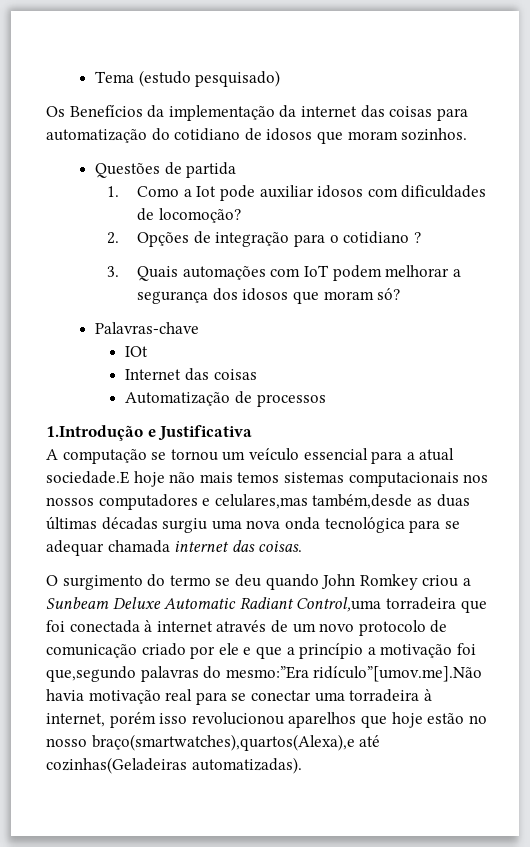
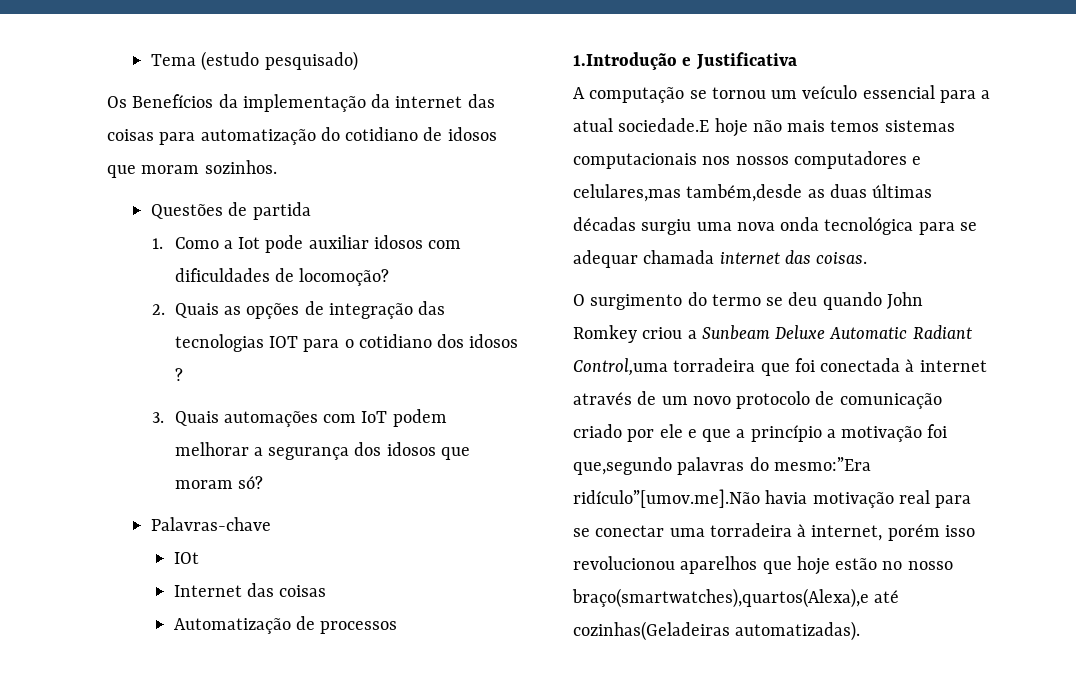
[137,231,290,247] Opções de integração -> [174,301,446,319] [174,334,299,352] Quais as opções de integração das tecnologias IOT
(410, 237) none -> [437,334,519,348] dos idosos

